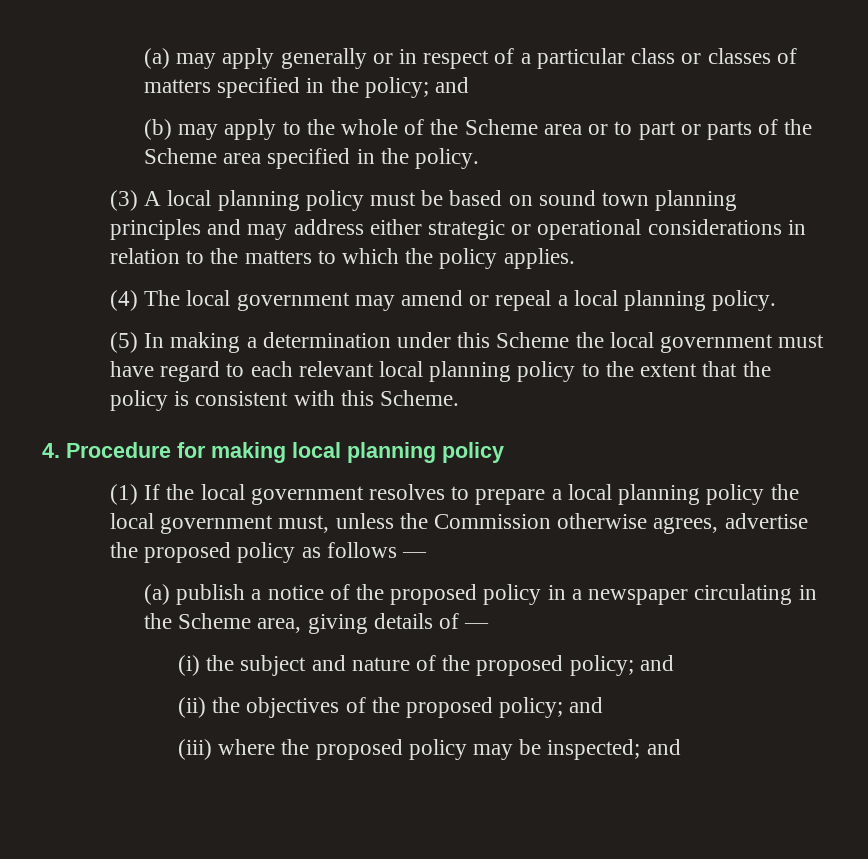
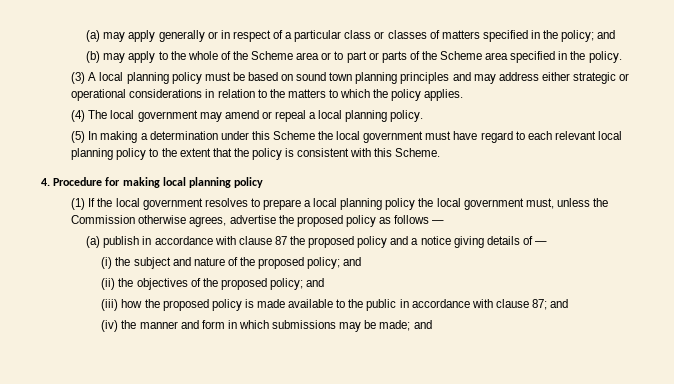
[251,584,817,605] [144,613,302,633] a notice of the proposed policy in a newspaper circulating in the Scheme area, -> [142,236,451,248] in accordance with clause 87 the proposed policy and a notice
[218,739,467,760] where the proposed policy -> [121,299,569,311] [101,320,337,332] how the proposed policy is made available to the public in accordance with clause 87; and // (iv) the manner and form in which submissions
[547,739,641,760] inspected; -> [379,320,411,331] made;

